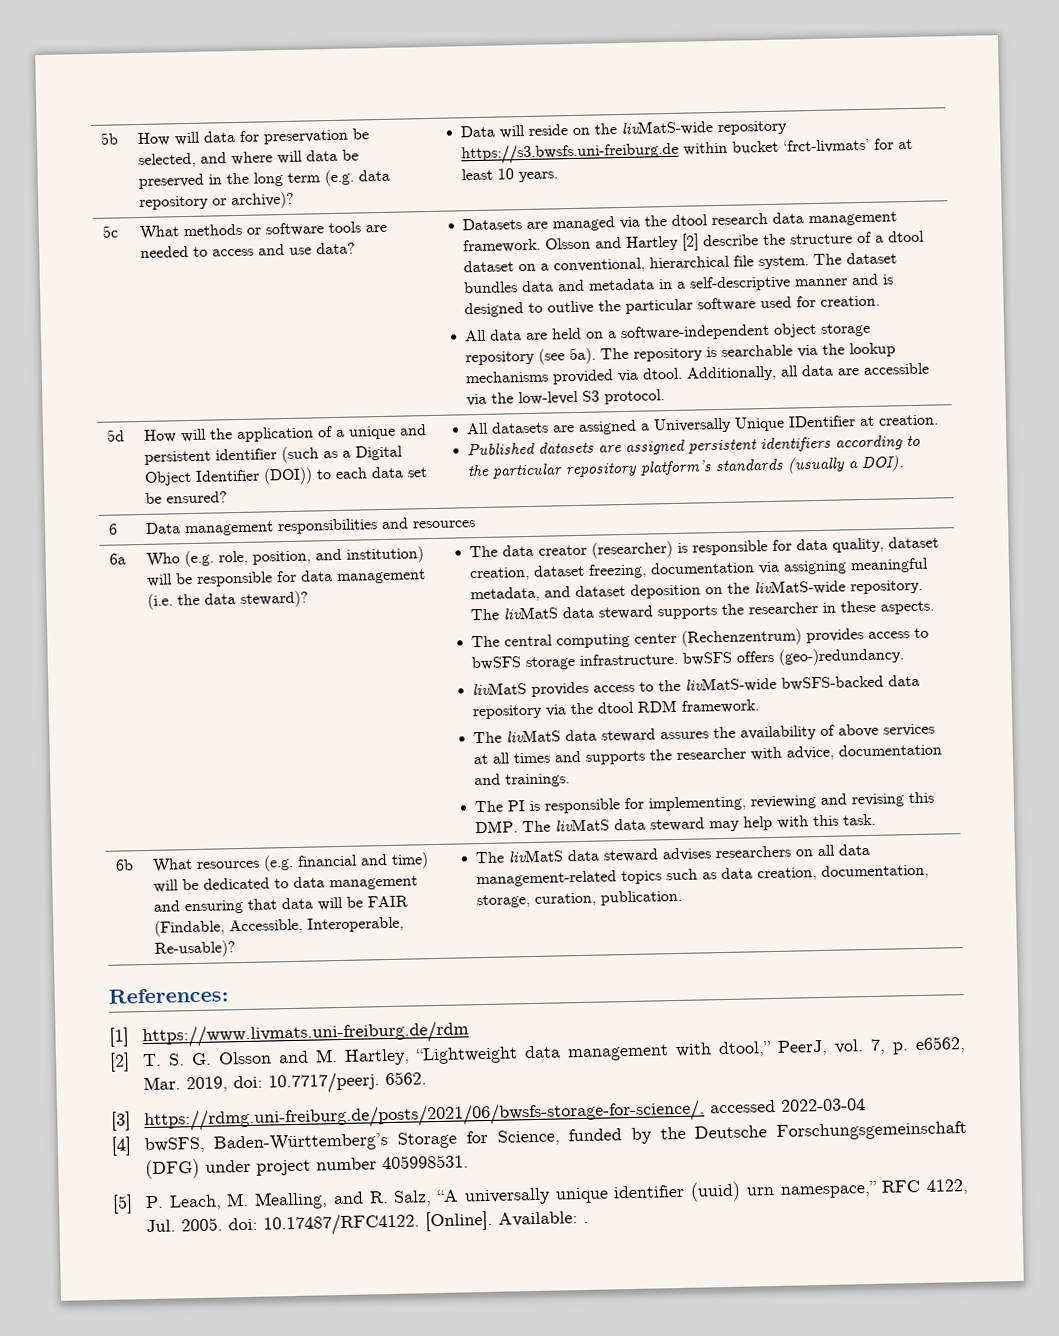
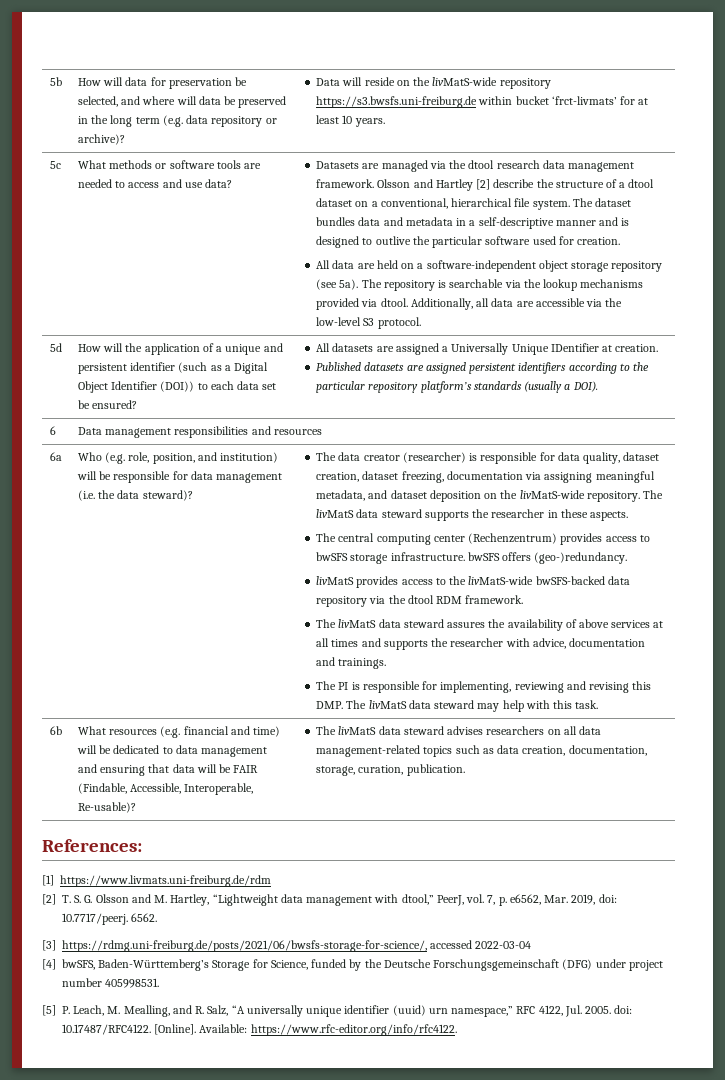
[582,1221,589,1224] . -> [250,1024,457,1036] https://www.rfc-editor.org/info/rfc4122.

